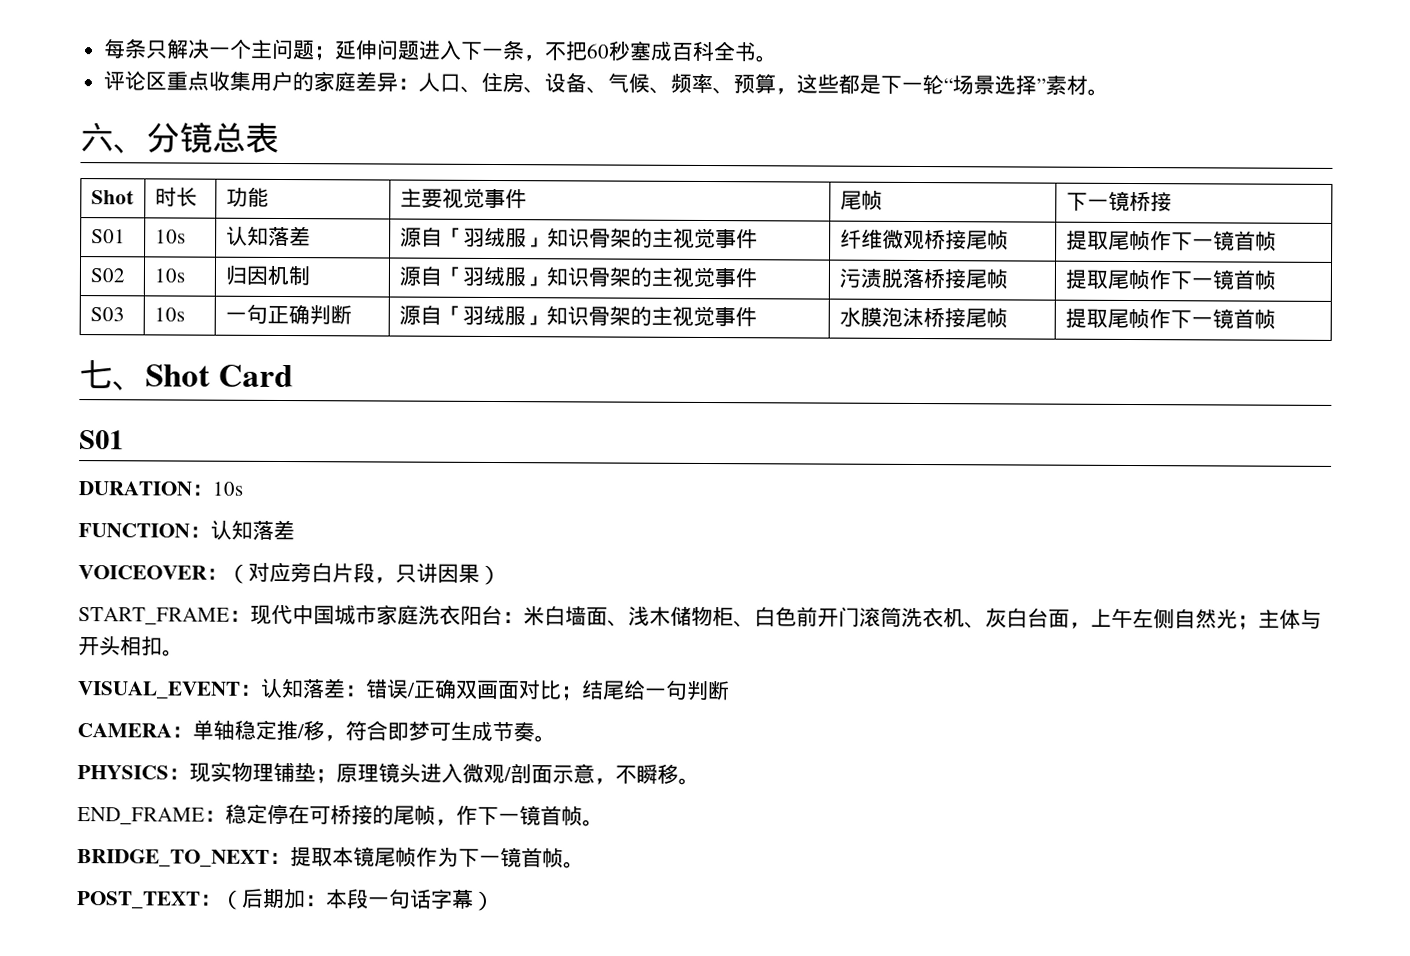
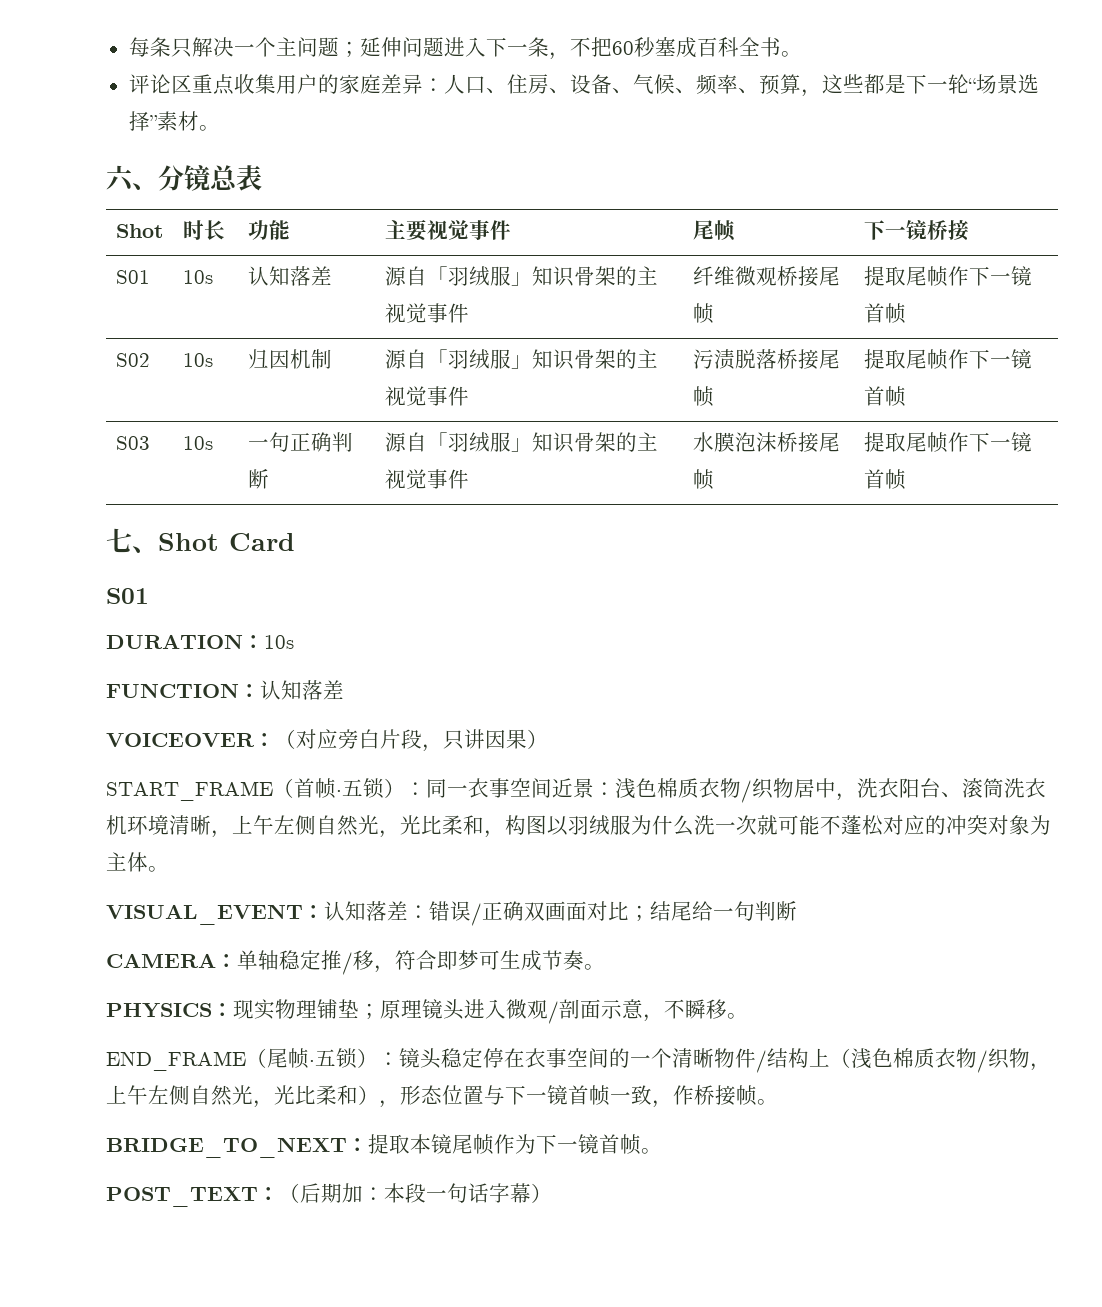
[229,604,1322,630] [78,636,163,657] ：现代中国城市家庭洗衣阳台：米白墙面、浅木储物柜、白色前开门滚筒洗衣机、灰白台面，上午左侧自然光；主体与开头相扣 -> [273,778,1046,803] [106,815,1051,838] [106,852,148,872] （首帧·五锁）：同一衣事空间近景：浅色棉质衣物/织物居中，洗衣阳台、滚筒洗衣机环境清晰，上午左侧自然光，光比柔和，构图以羽绒服为什么洗一次就可能不蓬松对应的冲突对象为主体
[204,803,562,826] ：稳定停在可桥接的尾帧，作下一镜首 -> [246,1048,1051,1073] [106,1085,736,1108] （尾帧·五锁）：镜头稳定停在衣事空间的一个清晰物件/结构上（浅色棉质衣物/织物，上午左侧自然光，光比柔和），形态位置与下一镜首帧一致，作桥接

